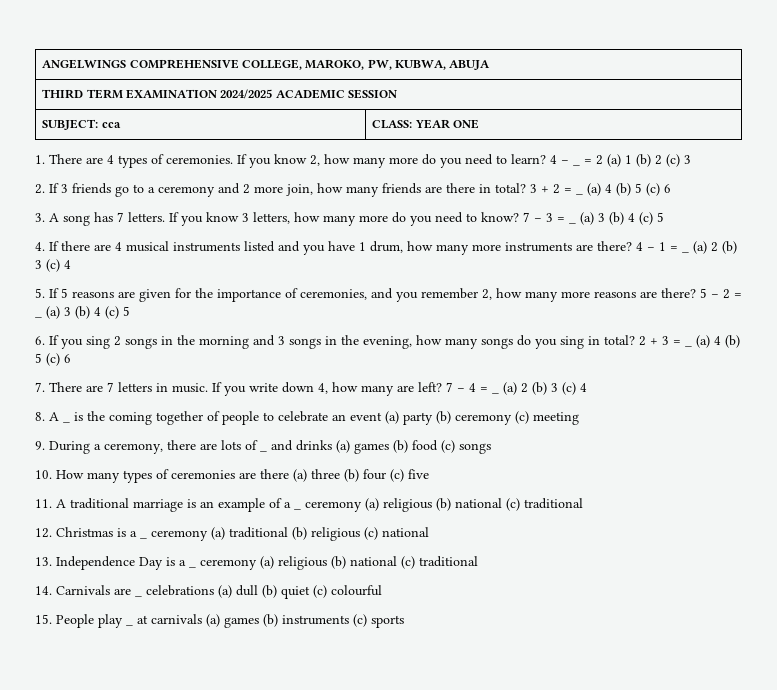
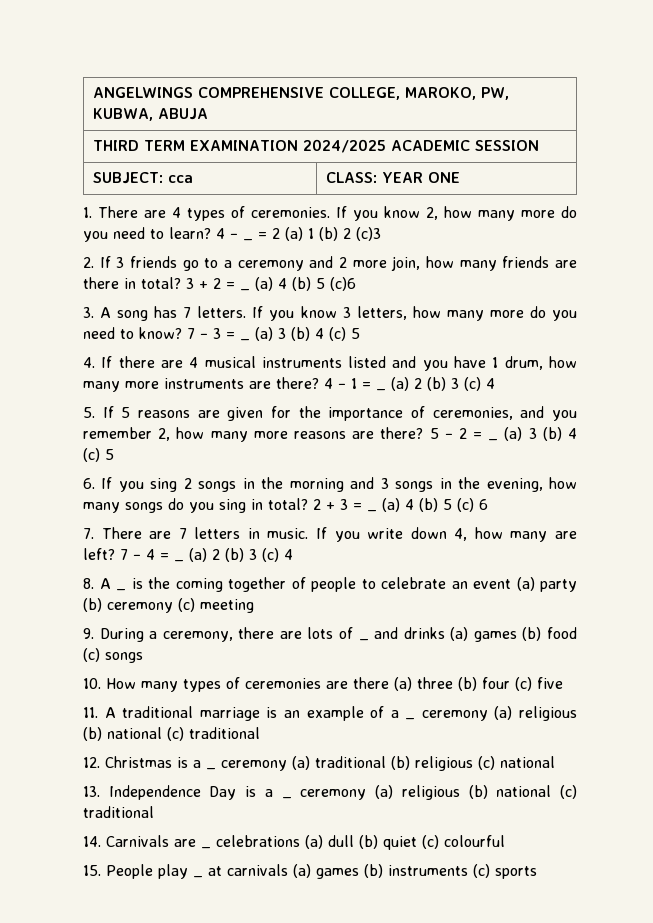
[666,154,691,167] (c) 3 -> [356,227,381,241] (c)3
[646,183,671,196] (c) 6 -> [330,277,356,291] (c)6

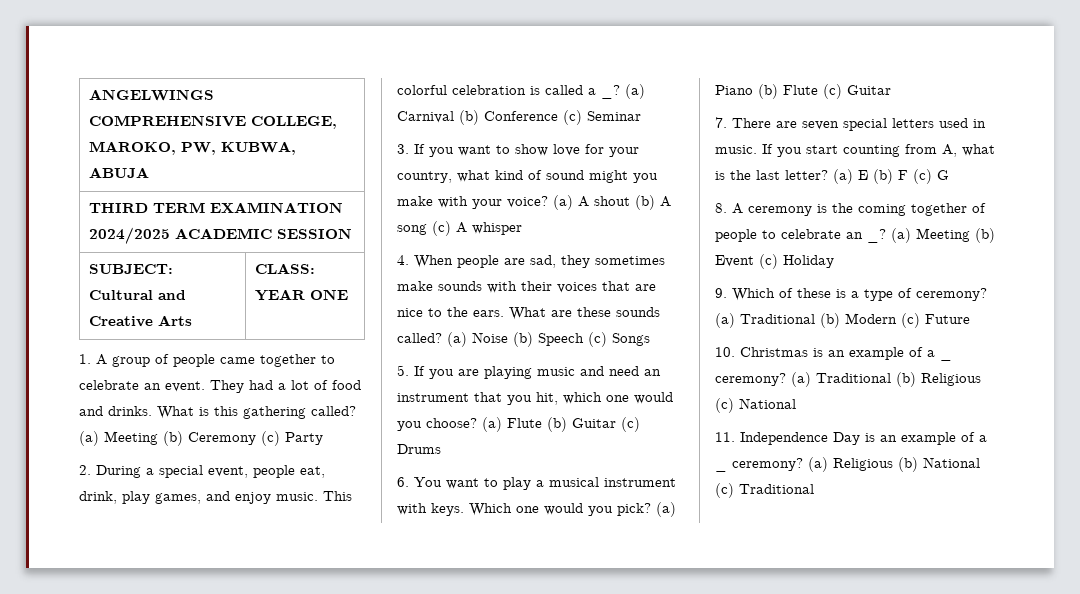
[167,175,193,183] cca -> [88,290,186,300] [88,315,192,327] Cultural and Creative Arts
[98,206,577,221] [83,227,238,242] [243,239,253,241] [258,227,381,241] [83,256,578,271] [83,277,235,289] [240,277,356,291] [83,306,577,321] [83,327,235,339] [240,327,360,341] [83,356,578,371] [83,377,371,392] [376,377,495,391] [83,406,577,421] [83,427,483,442] [488,427,577,441] [83,448,114,462] [83,477,577,492] [83,498,362,513] [367,498,488,512] [83,527,577,542] [83,548,169,560] [174,548,293,562] There are 4 types of ceremonies. If you know 2, how many more do you need to learn? 4 − _ = 2 (a) 1 (b) 2 (c)3 // 2. If 3 friends go to a ceremony and 2 more join, how many friends are there in total? 3 + 2 = _ (a) 4 (b) 5 (c)6 // 3. A song has 7 letters. If you know 3 letters, how many more do you need to know? 7 − 3 = _ (a) 3 (b) 4 (c) 5 // 4. If there are 4 musical instruments listed and you have 1 drum, how many more instruments are there? 4 − 1 = _ (a) 2 (b) 3 (c) 4 // 5. If 5 reasons are given for the importance of ceremonies, and you remember 2, how many more reasons are there? 5 − 2 = _ (a) 3 (b) 4 (c) 5 // 6. If you sing 2 songs in the morning and 3 songs in the evening, how many songs do you sing in total? 2 + 3 = _ (a) 4 (b) 5 (c) 6 // 7. There are 7 letters in music. If you write down 4, how many are left? 7 − 4 = _ (a) 2 (b) 3 (c) 4 -> [96,354,335,367] [79,380,361,393] [79,406,356,419] [79,431,323,446] [79,465,325,478] [79,491,352,504] [397,84,645,99] [397,110,641,125] [397,144,639,157] [397,170,658,183] [397,195,671,210] [397,221,522,236] [397,255,665,268] [397,281,656,293] [397,307,660,320] [397,332,650,347] [397,365,661,379] [397,392,673,405] [397,417,640,432] [397,444,441,454] [397,477,676,490] [397,502,676,517] [715,84,891,99] [715,117,986,131] [715,144,995,157] [715,169,949,184] A group of people came together to celebrate an event. They had a lot of food and drinks. What is this gathering called? (a) Meeting (b) Ceremony (c) Party // 2. During a special event, people eat, drink, play games, and enjoy music. This colorful celebration is called a _? (a) Carnival (b) Conference (c) Seminar // 3. If you want to show love for your country, what kind of sound might you make with your voice? (a) A shout (b) A song (c) A whisper // 4. When people are sad, they sometimes make sounds with their voices that are nice to the ears. What are these sounds called? (a) Noise (b) Speech (c) Songs // 5. If you are playing music and need an instrument that you hit, which one would you choose? (a) Flute (b) Guitar (c) Drums // 6. You want to play a musical instrument with keys. Which one would you pick? (a) Piano (b) Flute (c) Guitar // 7. There are seven special letters used in music. If you start counting from A, what is the last letter? (a) E (b) F (c) G
[116,589,126,591] _ -> [748,206,812,216] ceremony
[473,577,577,592] [83,598,254,613] [83,627,354,642] [358,639,369,641] [374,627,577,642] [83,648,143,663] [83,677,563,692] [83,706,399,721] [405,706,577,721] [83,727,260,741] [83,756,201,768] [206,756,555,771] [83,785,273,800] [281,785,577,800] [83,806,154,818] [83,835,196,847] [201,847,211,849] [216,835,505,850] [83,864,203,879] [208,864,537,879] event (a) party (b) ceremony (c) meeting // 9. During a ceremony, there are lots of _ and drinks (a) games (b) food (c) songs // 10. How many types of ceremonies are there (a) three (b) four (c) five // 11. A traditional marriage is an example of a _ ceremony (a) religious (b) national (c) traditional // 12. Christmas is a _ ceremony (a) traditional (b) religious (c) national // 13. Independence Day is a _ ceremony (a) religious (b) national (c) traditional // 14. Carnivals are _ celebrations (a) dull (b) quiet (c) colourful // 15. People play _ at carnivals (a) games (b) instruments (c) sports -> [867,228,995,243] [715,254,834,269] [715,288,987,301] [715,313,970,328] [715,347,935,360] [940,357,952,361] [715,372,981,387] [715,398,796,413] [715,432,987,445] [715,457,980,472] [715,483,814,498] _? (a) Meeting (b) Event (c) Holiday // 9. Which of these is a type of ceremony? (a) Traditional (b) Modern (c) Future // 10. Christmas is an example of a _ ceremony? (a) Traditional (b) Religious (c) National // 11. Independence Day is an example of a _ ceremony? (a) Religious (b) National (c) Traditional

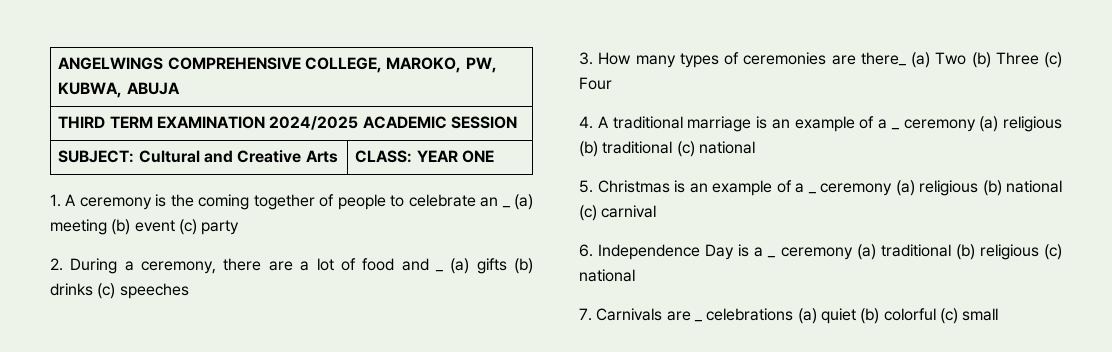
[112,354,335,367] [79,380,361,393] [79,406,356,419] [79,431,323,446] [79,465,325,478] [79,491,352,504] [397,84,645,99] [397,110,641,125] [397,144,639,157] [397,170,658,183] [397,195,671,210] [397,221,522,236] [397,255,665,268] [397,281,656,293] [397,307,660,320] [397,332,650,347] [397,365,661,379] [397,392,673,405] [397,417,640,432] [397,444,441,454] [397,477,676,490] [397,502,676,517] [715,84,891,99] [715,117,986,131] [715,144,995,157] [715,169,949,184] [715,203,743,214] group of people came together to celebrate an event. They had a lot of food and drinks. What is this gathering called? (a) Meeting (b) Ceremony (c) Party // 2. During a special event, people eat, drink, play games, and enjoy music. This colorful celebration is called a _? (a) Carnival (b) Conference (c) Seminar // 3. If you want to show love for your country, what kind of sound might you make with your voice? (a) A shout (b) A song (c) A whisper // 4. When people are sad, they sometimes make sounds with their voices that are nice to the ears. What are these sounds called? (a) Noise (b) Speech (c) Songs // 5. If you are playing music and need an instrument that you hit, which one would you choose? (a) Flute (b) Guitar (c) Drums // 6. You want to play a musical instrument with keys. Which one would you pick? (a) Piano (b) Flute (c) Guitar // 7. There are seven special letters used in music. If you start counting from A, what is the last letter? (a) E (b) F (c) G // 8. A -> (77, 200) none
[867,228,995,243] [715,254,834,269] [715,288,987,301] [715,313,970,328] [715,347,735,357] _? (a) Meeting (b) Event (c) Holiday // 9. Which of these is a type of ceremony? (a) Traditional (b) Modern (c) Future // 10. -> [501,194,533,210] [50,219,240,235] [50,258,533,274] [50,283,189,299] [579,52,1062,68] [579,77,612,90] [579,116,1062,132] [579,141,755,157] [579,180,593,193] _ (a) meeting (b) event (c) party // 2. During a ceremony, there are a lot of food and _ (a) gifts (b) drinks (c) speeches // 3. How many types of ceremonies are there_ (a) Two (b) Three (c) Four // 4. A traditional marriage is an example of a _ ceremony (a) religious (b) traditional (c) national // 5.
[715,372,981,387] [715,398,796,413] [715,432,987,445] [715,457,980,472] [715,483,814,498] ceremony? (a) Traditional (b) Religious (c) National // 11. Independence Day is an example of a _ ceremony? (a) Religious (b) National (c) Traditional -> [820,180,1062,196] [579,205,657,221] [579,244,1062,260] [579,269,635,282] [579,308,999,324] ceremony (a) religious (b) national (c) carnival // 6. Independence Day is a _ ceremony (a) traditional (b) religious (c) national // 7. Carnivals are _ celebrations (a) quiet (b) colorful (c) small

